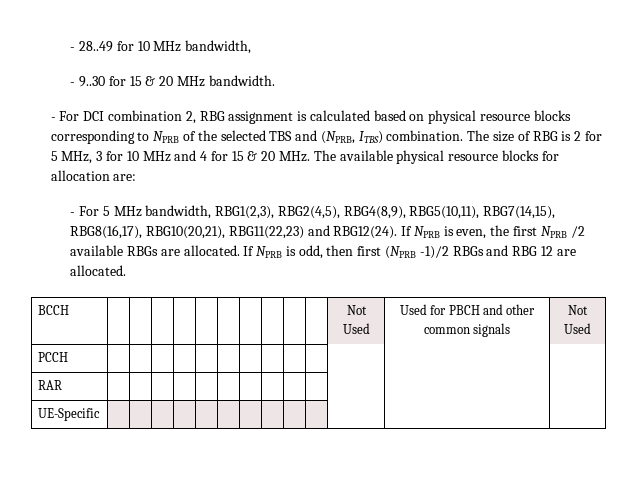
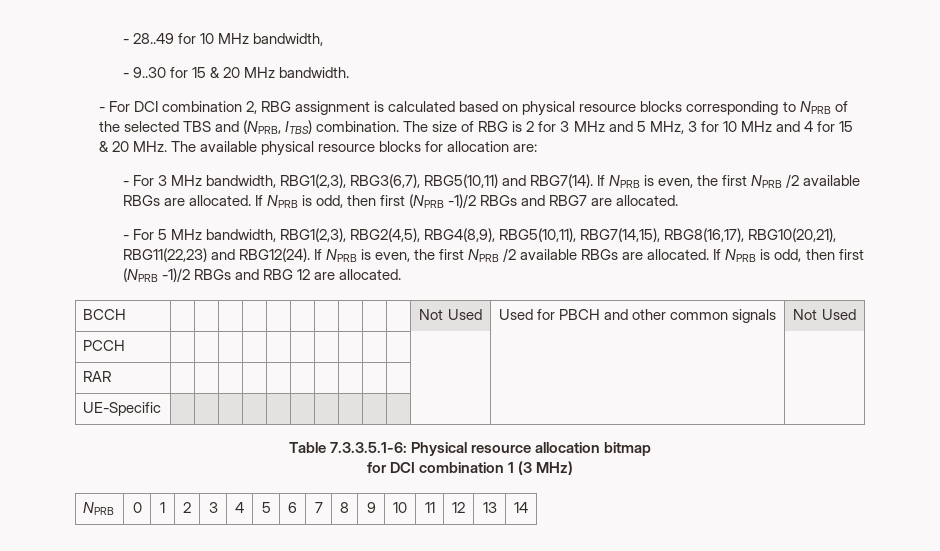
(602, 136) none -> [560,121,633,132] 3 MHz and
(137, 177) none -> [122,174,861,188] [122,194,679,208] // - For 3 MHz bandwidth, RBG1(2,3), RBG3(6,7), RBG5(10,11) and RBG7(14). If NPRB is even, the first NPRB /2 available RBGs are allocated. If NPRB is odd, then first (NPRB -1)/2 RBGs and RBG7 are allocated.
(101, 414) none -> [288,442,652,456] [366,461,574,475] [83,502,115,515] [132,502,142,513] [160,502,165,513] [183,502,191,513] [208,502,218,513] [235,502,244,513] [261,502,271,513] [288,502,297,513] [314,502,323,513] [340,502,349,513] [366,502,376,513] [393,502,407,513] [424,502,435,513] [452,502,465,513] [482,502,497,513] [514,502,528,513] // Table 7.3.3.5.1-6: Physical resource allocation bitmap // for DCI combination 1 (3 MHz) // NPRB | 0 | 1 | 2 | 3 | 4 | 5 | 6 | 7 | 8 | 9 | 10 | 11 | 12 | 13 | 14

